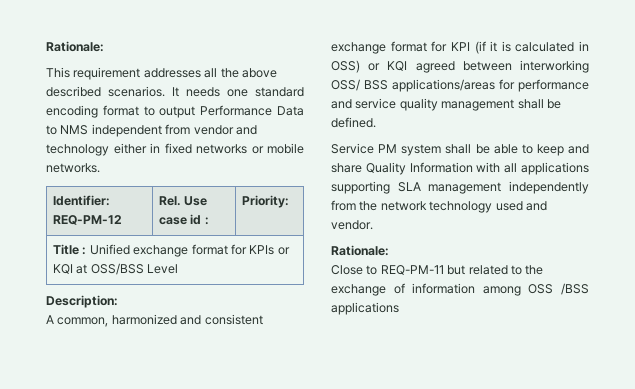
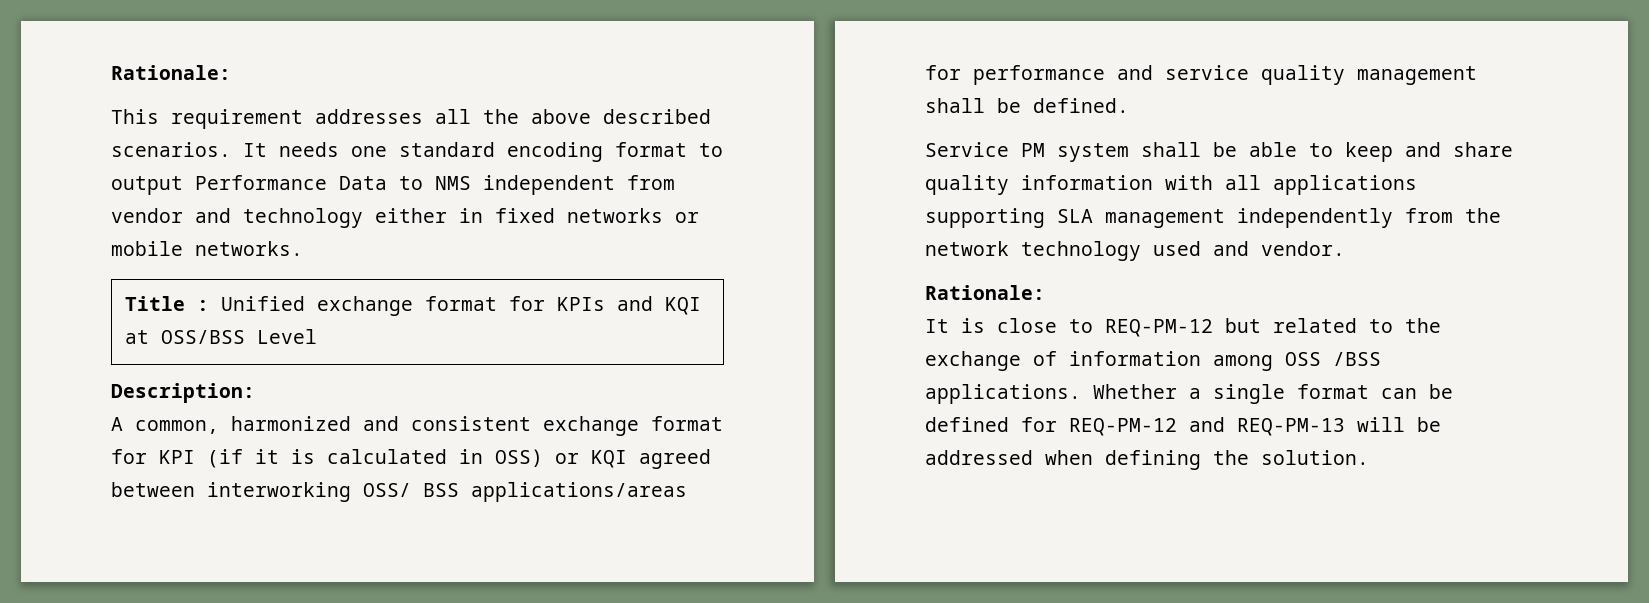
[53,195,111,206] [53,215,123,225] [159,196,208,206] [159,214,209,225] [242,195,290,208] // Identifier: REQ-PM-12 | Rel. Use case id : | Priority: -> (303, 248) none
[277,247,290,255] or -> [617,296,654,311] and
[365,162,473,175] Quality Information -> [925,175,1153,195] quality information
[331,265,444,275] Close to REQ-PM-11 -> [925,318,1213,337] It is close to REQ-PM-12
[331,302,399,315] applications -> [925,384,1453,404] [925,417,1441,436] [925,450,1369,470] applications. Whether a single format can be defined for REQ-PM-12 and REQ-PM-13 will be addressed when defining the solution.

